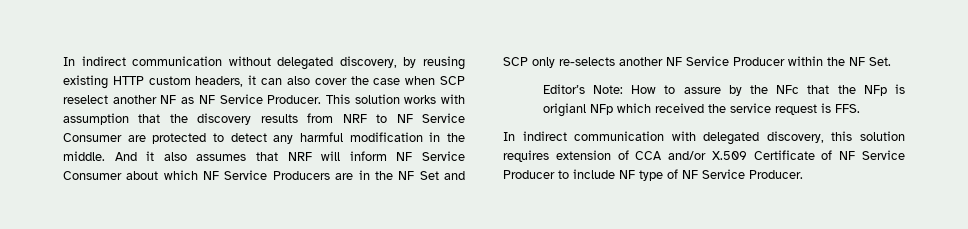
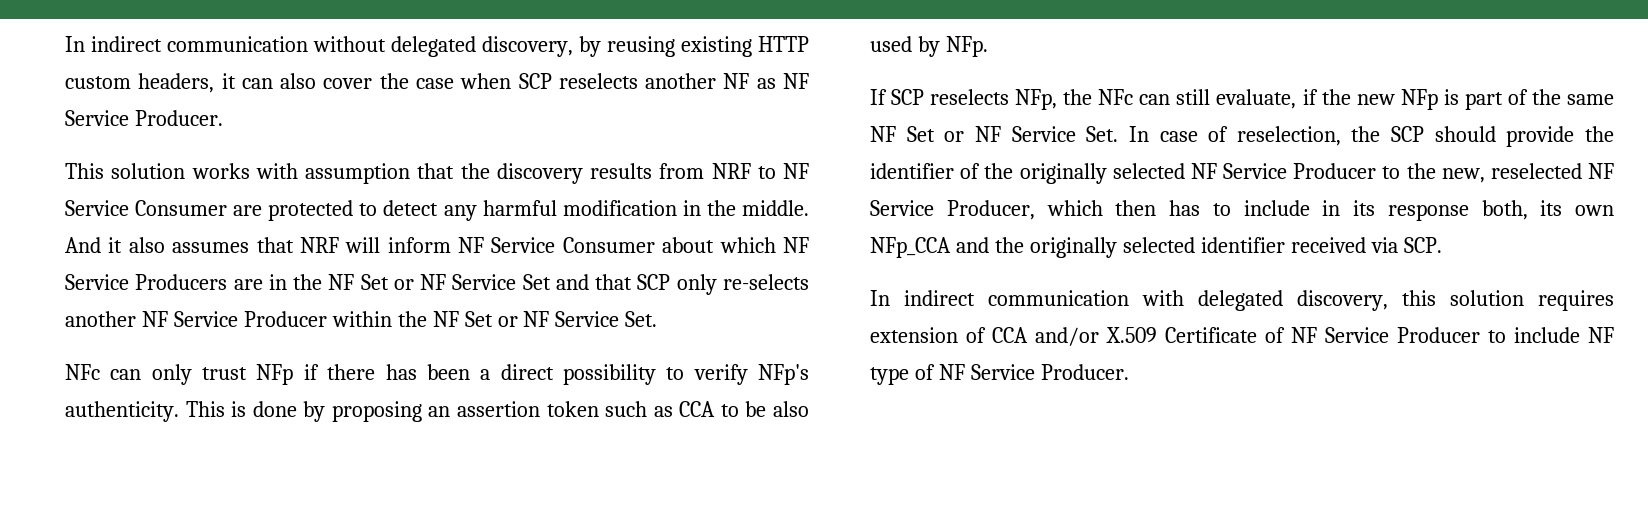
[63,95,108,104] reselect -> [558,73,638,89] reselects
(322, 99) none -> (223, 118) //
[444,171,466,180] and -> [393,274,633,290] or NF Service Set and that
[869,57,891,66] [542,84,905,96] [542,103,860,117] Set. // Editor’s Note: How to assure by the NFc that the NFp is origianl NFp which received the service request is FFS. -> [464,311,658,327] [65,364,809,385] [65,401,809,422] [870,36,988,57] [870,89,1614,110] [870,126,1614,147] [870,163,1614,184] [870,200,1614,221] [870,237,1442,258] Set or NF Service Set. // NFc can only trust NFp if there has been a direct possibility to verify NFp's authenticity. This is done by proposing an assertion token such as CCA to be also used by NFp. // If SCP reselects NFp, the NFc can still evaluate, if the new NFp is part of the same NF Set or NF Service Set. In case of reselection, the SCP should provide the identifier of the originally selected NF Service Producer to the new, reselected NF Service Producer, which then has to include in its response both, its own NFp_CCA and the originally selected identifier received via SCP.

